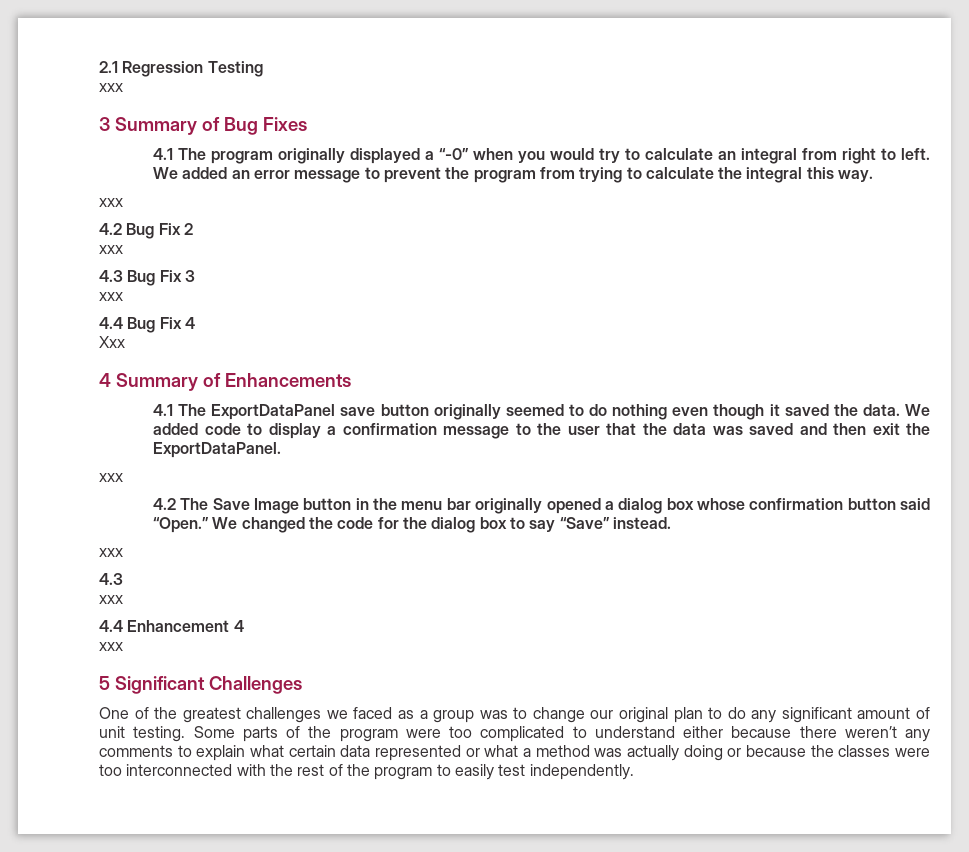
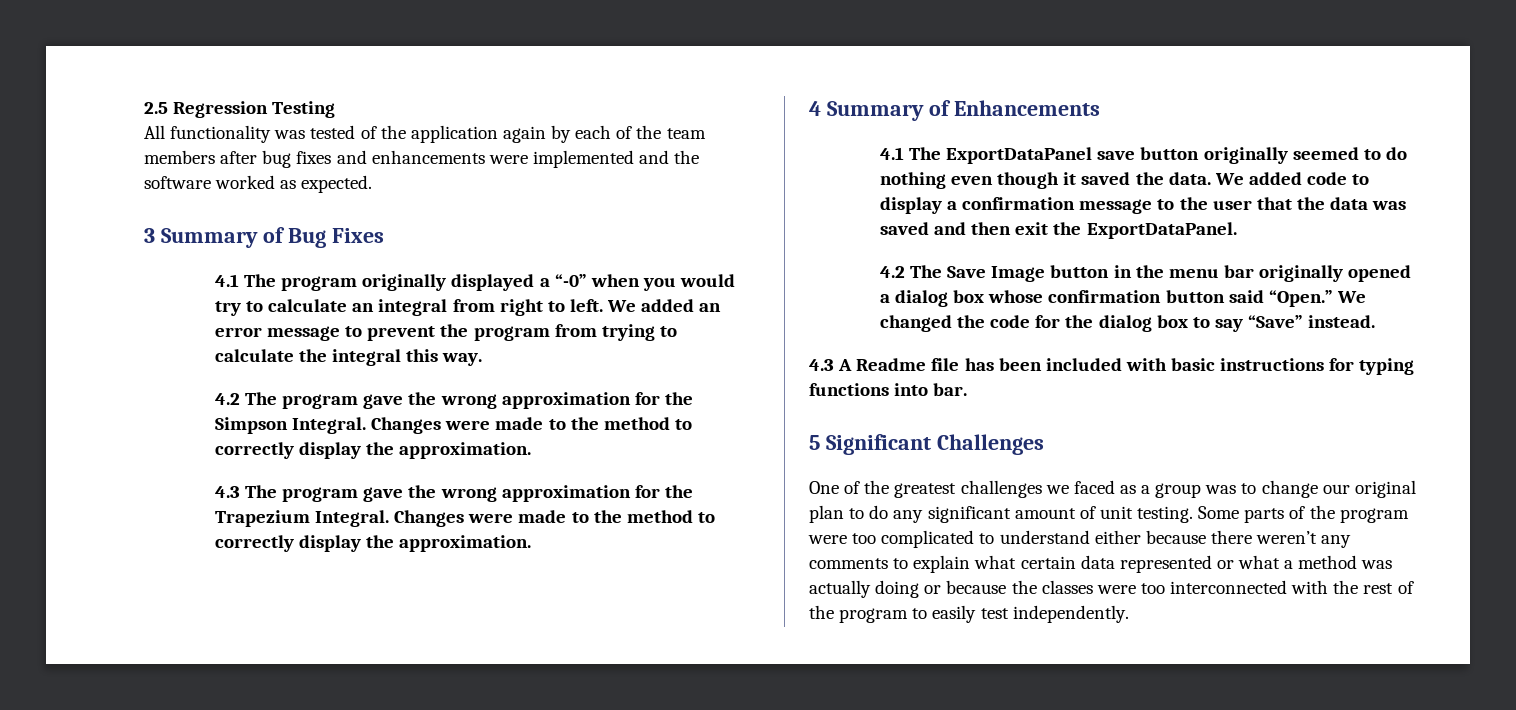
[99,61,118,73] 2.1 -> [144,102,168,114] 2.5
[99,83,123,92] xxx -> [144,125,706,143] [144,150,700,168] [144,175,373,193] All functionality was tested of the application again by each of the team members after bug fixes and enhancements were implemented and the software worked as expected.
[99,198,123,207] [99,223,193,239] [99,245,123,254] [99,270,195,286] [99,292,123,301] [99,317,195,333] [99,336,125,348] // xxx // 4.2 Bug Fix 2 // xxx // 4.3 Bug Fix 3 // xxx // 4.4 Bug Fix 4 // Xxx -> [214,392,693,409] [214,417,692,434] [214,442,532,459] [214,485,693,502] [214,510,715,527] [214,535,532,552] // 4.2 The program gave the wrong approximation for the Simpson Integral. Changes were made to the method to correctly display the approximation. // 4.3 The program gave the wrong approximation for the Trapezium Integral. Changes were made to the method to correctly display the approximation.
[99,473,123,482] // xxx -> (1237, 230) none
[99,548,123,557] [99,573,123,585] [99,595,123,604] [99,620,244,632] [99,642,123,651] // xxx // 4.3 // xxx // 4.4 Enhancement 4 // xxx -> [809,358,1415,375] [809,383,968,396] // 4.3 A Readme file has been included with basic instructions for typing functions into bar.

